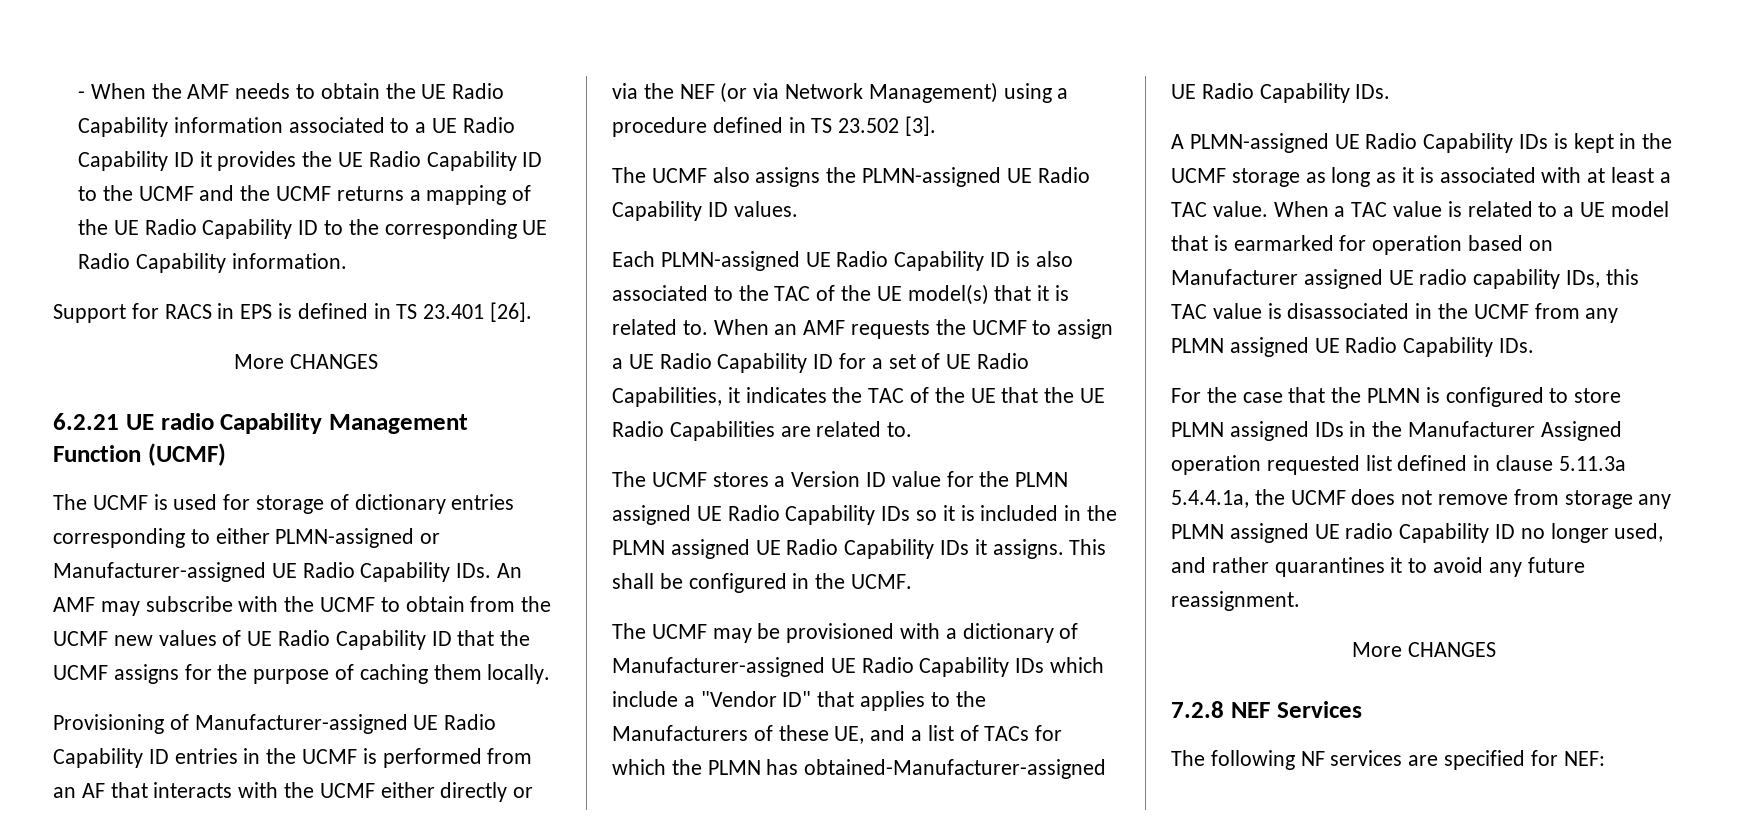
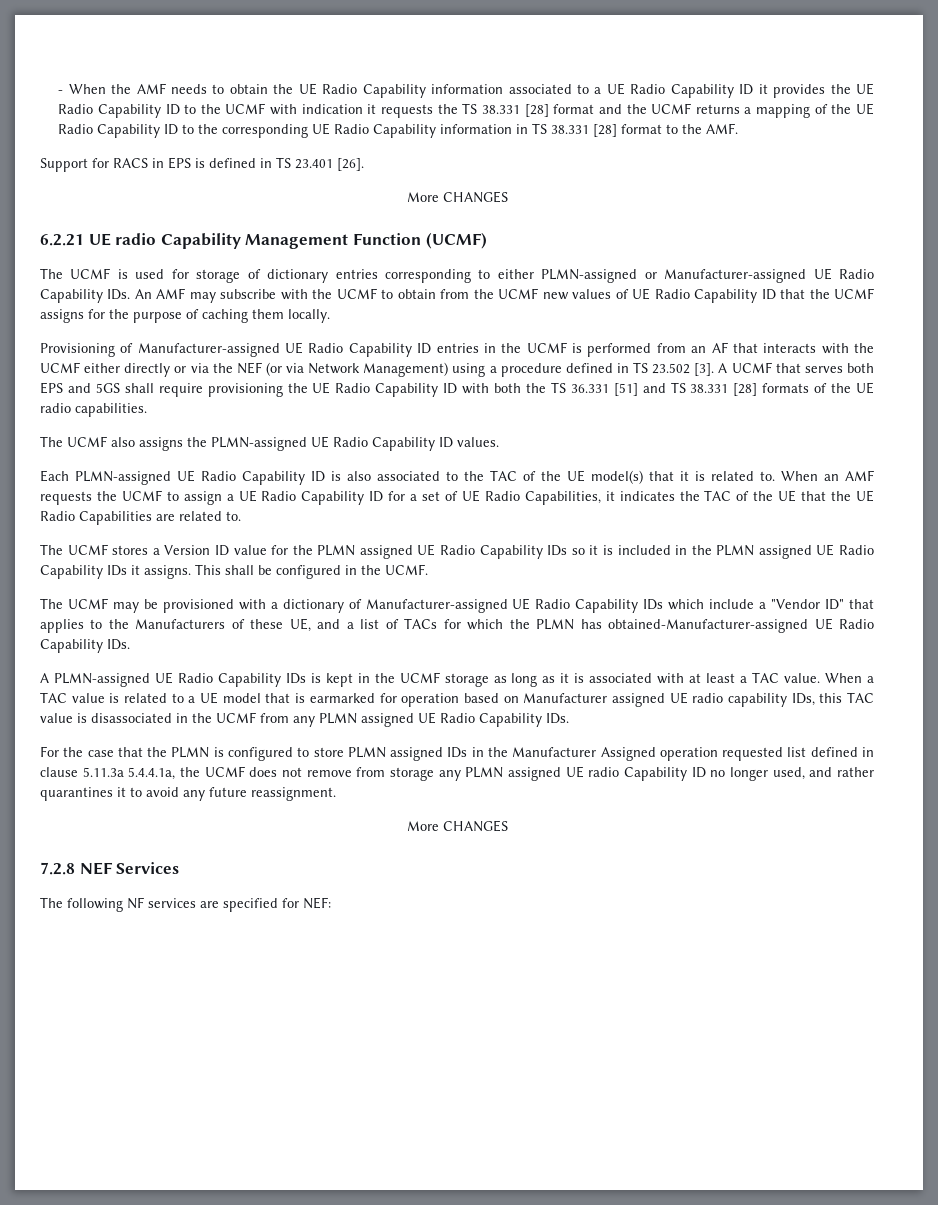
(194, 193) none -> [270,103,595,118] with indication it requests the TS 38.331 [28] format
[231,253,347,269] information. -> [440,123,739,137] information in TS 38.331 [28] format to the AMF.
(937, 126) none -> [718,362,875,373] [40,382,874,397] [40,403,147,417] A UCMF that serves both EPS and 5GS shall require provisioning the UE Radio Capability ID with both the TS 36.331 [51] and TS 38.331 [28] formats of the UE radio capabilities.

